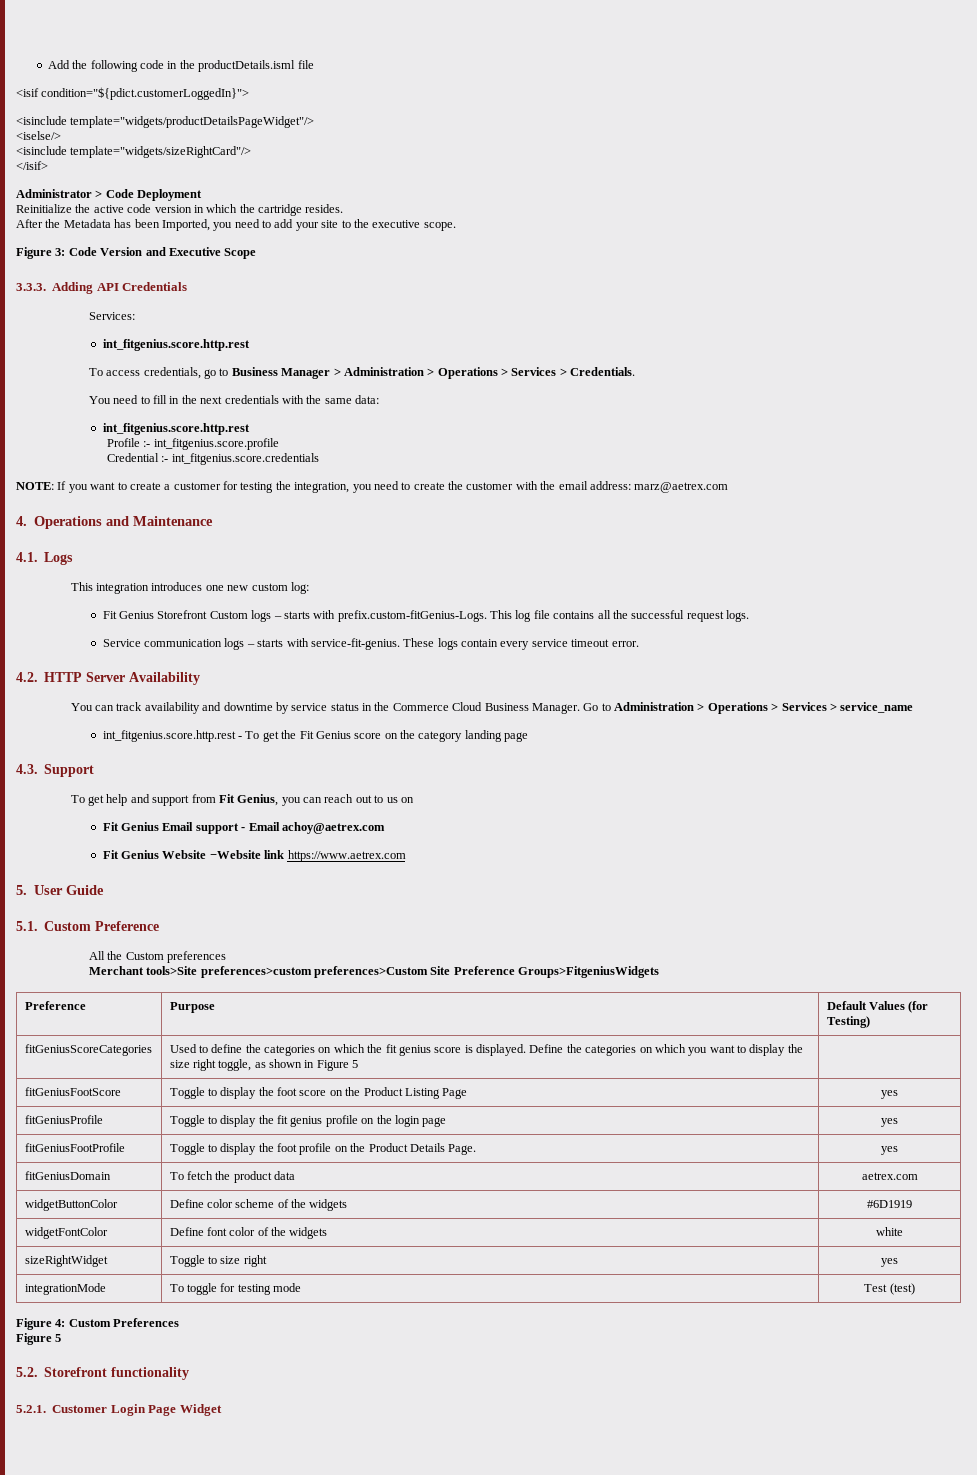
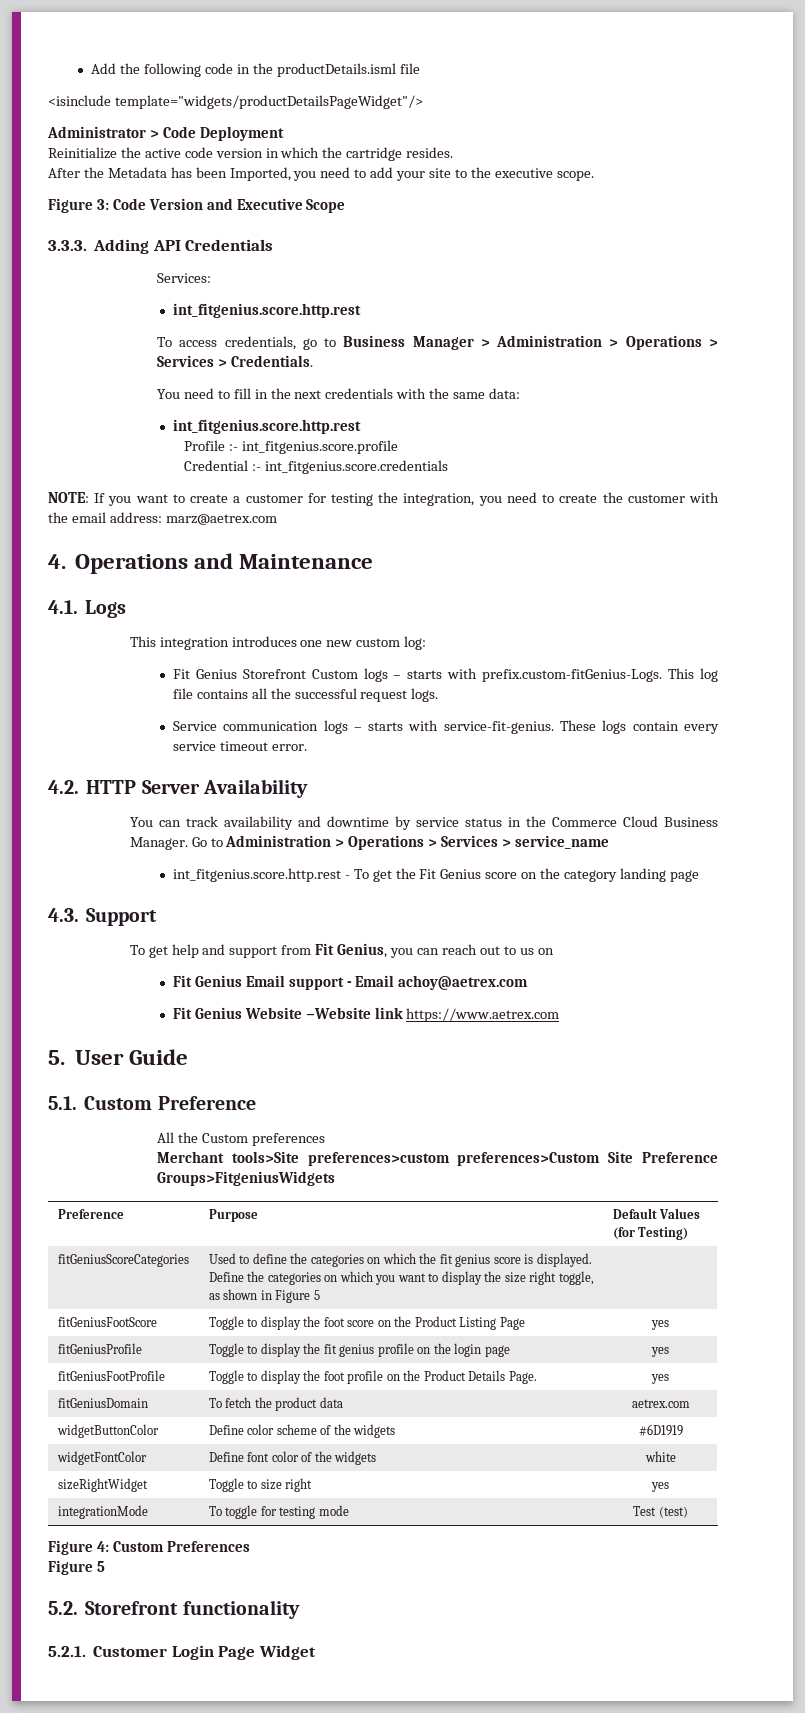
[16,87,250,100] // <isif condition="${pdict.customerLoggedIn}"> -> (420, 68) none
[16,131,61,140] [16,146,252,158] [16,161,48,170] // <iselse/> // <isinclude template="widgets/sizeRightCard"/> // </isif> -> (423, 102) none

